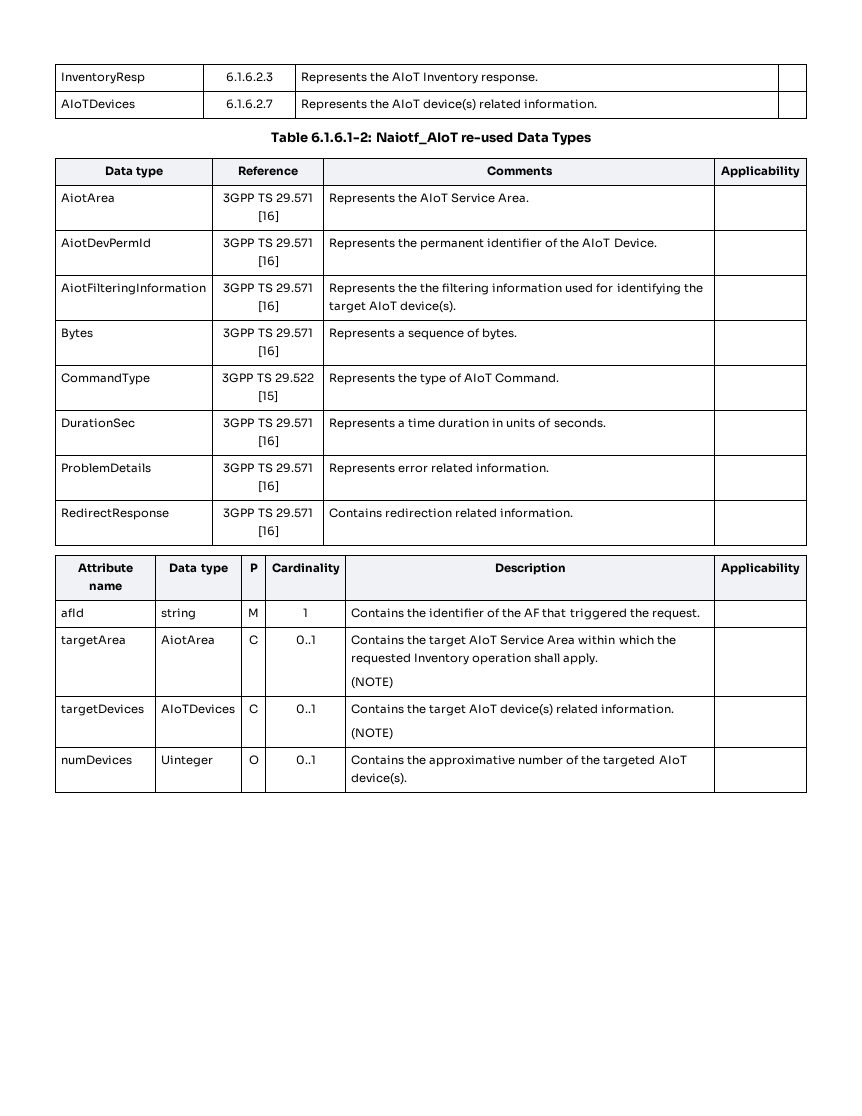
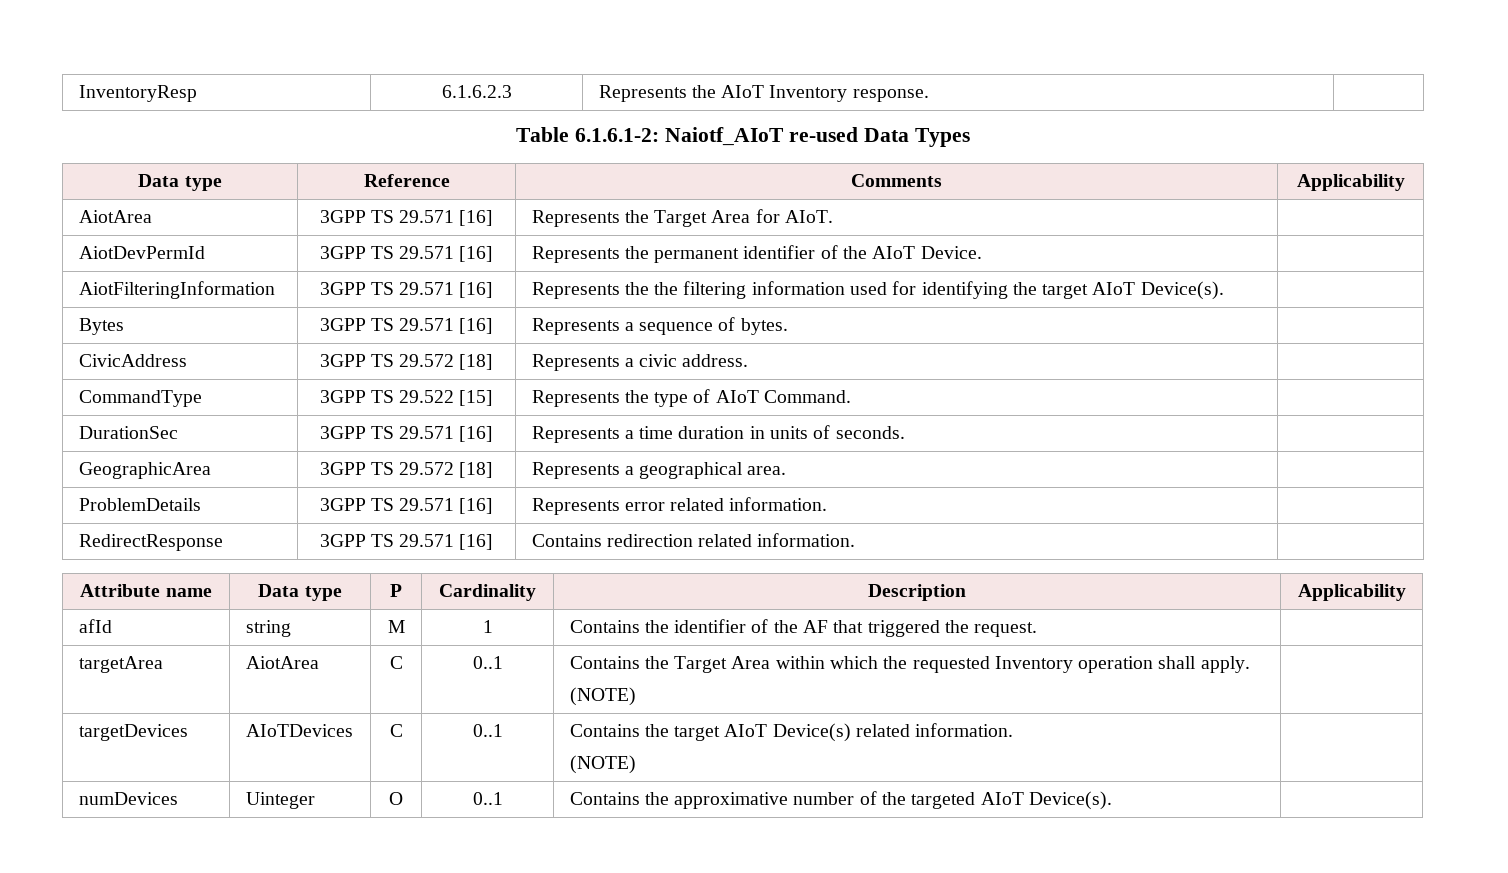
[60,99,135,109] [226,99,273,109] [300,99,598,111] // AIoTDevices | 6.1.6.2.7 | Represents the AIoT device(s) related information. | -> (929, 95) none
[419,193,530,203] AIoT Service Area. -> [654,209,834,227] Target Area for AIoT.
[399,301,456,313] device(s). -> [1140,281,1224,300] Device(s).
(518, 334) none -> [78,354,187,367] [319,354,494,370] [531,354,749,371] // CivicAddress | 3GPP TS 29.572 [18] | Represents a civic address. |
(606, 423) none -> [78,462,211,479] [319,462,494,478] [531,462,787,479] // GeographicArea | 3GPP TS 29.572 [18] | Represents a geographical area. |
[428,635,545,647] target AIoT Service -> [674,656,728,673] Target
[500,704,554,716] device(s) -> [772,723,851,742] Device(s)
[350,773,407,785] device(s). -> [1028,791,1112,810] Device(s).

